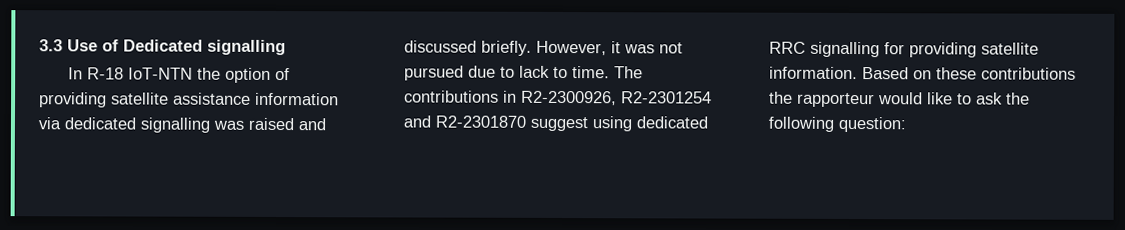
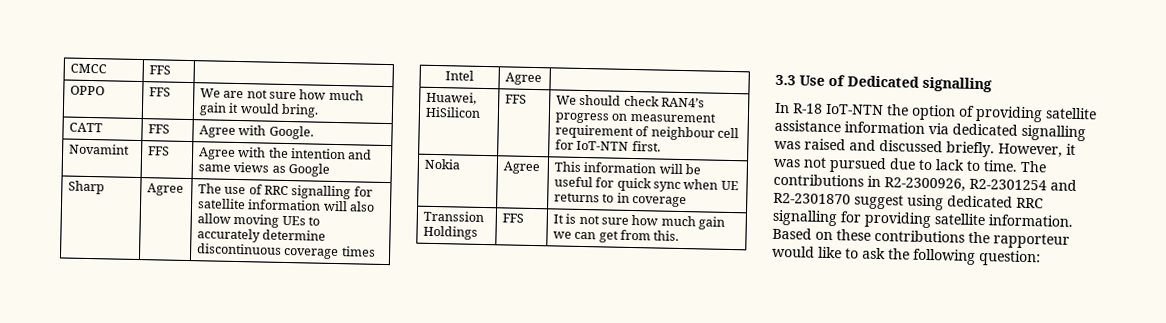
(39, 45) none -> [69,63,107,74] [148,65,171,75] [69,85,105,96] [148,87,171,97] [199,88,364,101] [198,102,319,118] [68,122,103,133] [147,124,170,134] [198,125,314,140] [68,143,130,155] [147,146,170,156] [197,147,373,160] [197,161,330,177] [67,180,105,195] [146,183,184,196] [197,183,373,200] [196,198,375,212] [196,213,320,228] [196,228,327,243] [196,243,376,260] [445,70,474,81] [504,72,542,86] [425,91,477,105] [424,106,481,118] [504,94,527,104] [555,94,705,108] [554,111,716,124] [554,124,739,141] [554,139,661,152] [423,158,461,170] [502,161,540,175] [553,161,701,175] [553,176,739,192] [553,192,687,208] [422,210,484,223] [422,225,478,240] [501,213,524,223] [552,213,726,230] [552,229,680,243] CMCC | FFS | // OPPO | FFS | We are not sure how much gain it would bring. // CATT | FFS | Agree with Google. // Novamint | FFS | Agree with the intention and same views as Google // Sharp | Agree | The use of RRC signalling for satellite information will also allow moving UEs to accurately determine discontinuous coverage times // Intel | Agree | // Huawei, HiSilicon | FFS | We should check RAN4’s progress on measurement requirement of neighbour cell for IoT-NTN first. // Nokia | Agree | This information will be useful for quick sync when UE returns to in coverage // Transsion Holdings | FFS | It is not sure how much gain we can get from this. //

